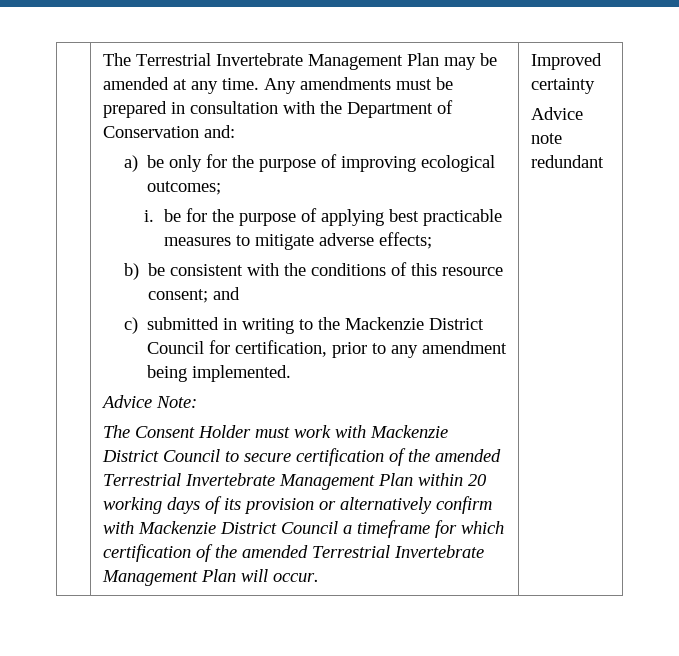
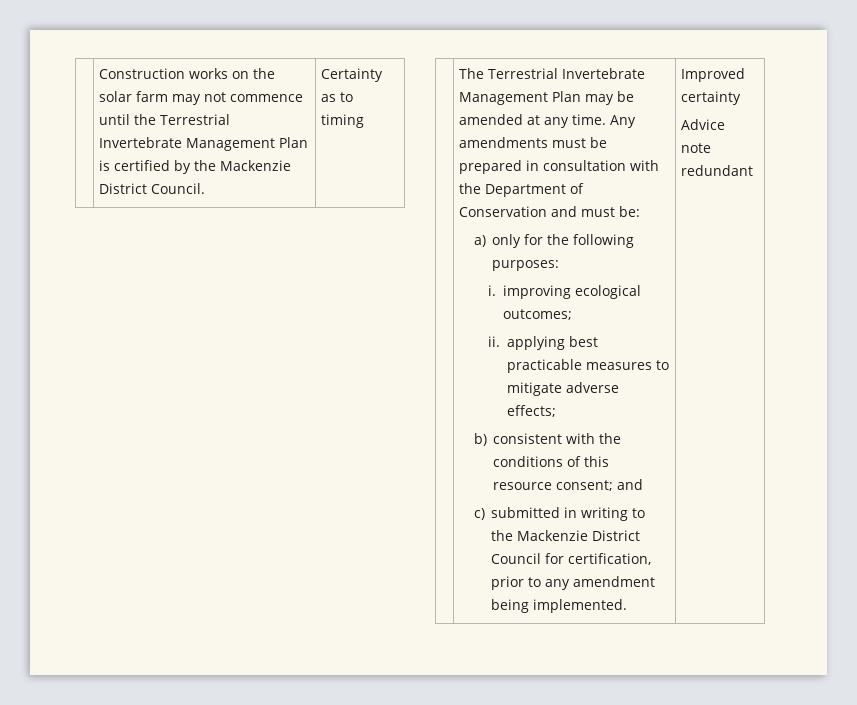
(102, 59) none -> [99,68,276,79] [99,91,304,105] [99,114,231,125] [99,137,309,151] [99,160,292,174] [99,183,206,194] [321,68,384,82] [321,92,354,102] [321,114,365,128] | Construction works on the solar farm may not commence until the Terrestrial Invertebrate Management Plan is certified by the Mackenzie District Council. | Certainty as to timing //
[203,125,235,138] and: -> [551,206,641,217] and must be:
[146,155,164,168] be -> (486, 241) none
[258,154,337,172] purpose of -> [573,234,635,248] [492,260,560,271] [488,285,497,296] following purposes: // i.
[144,208,317,226] i. be for the purpose of -> [488,336,501,347] ii.
[147,263,165,276] be -> (487, 439) none
[100,395,197,408] [102,425,448,438] [101,448,501,466] [102,473,487,490] [102,496,492,514] [102,520,504,538] [102,544,484,562] [101,569,319,586] // Advice Note: // The Consent Holder must work with Mackenzie District Council to secure certification of the amended Terrestrial Invertebrate Management Plan within 20 working days of its provision or alternatively confirm with Mackenzie District Council a timeframe for which certification of the amended Terrestrial Invertebrate Management Plan will occur. -> (628, 606) none

